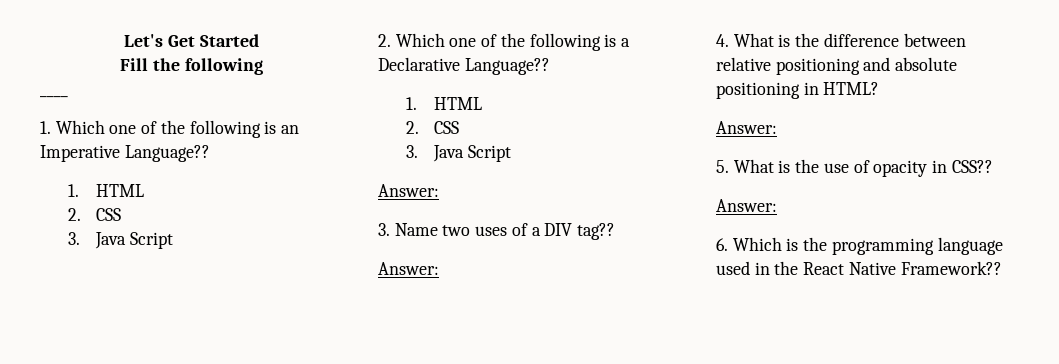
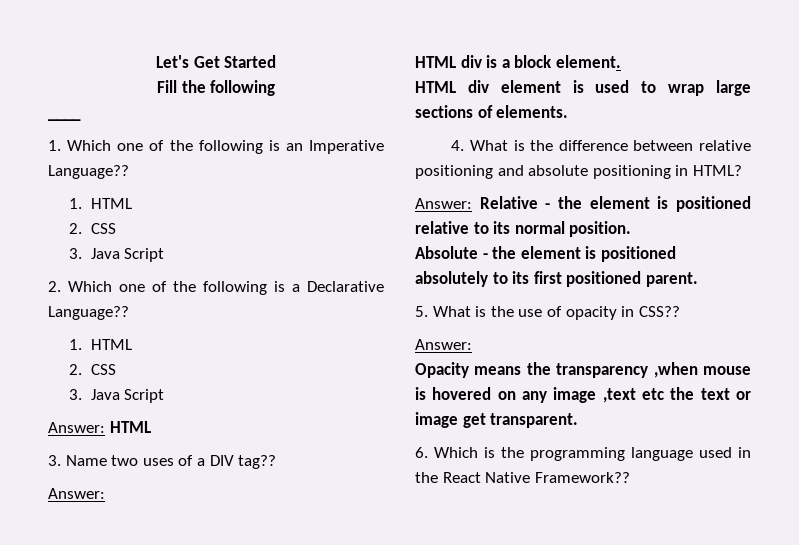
(439, 190) none -> [109,421,151,433] HTML
(439, 268) none -> [415,55,621,68] [415,80,751,96] [415,105,569,118] // HTML div is a block element. // HTML div element is used to wrap large sections of elements.
(777, 127) none -> [479,196,751,212] [415,221,632,237] [415,246,676,262] [415,271,698,287] Relative - the element is positioned relative to its normal position. // Absolute - the element is positioned absolutely to its first positioned parent.
(777, 205) none -> [415,362,751,378] [415,387,751,403] [415,412,579,428] // Opacity means the transparency ,when mouse is hovered on any image ,text etc the text or image get transparent.

